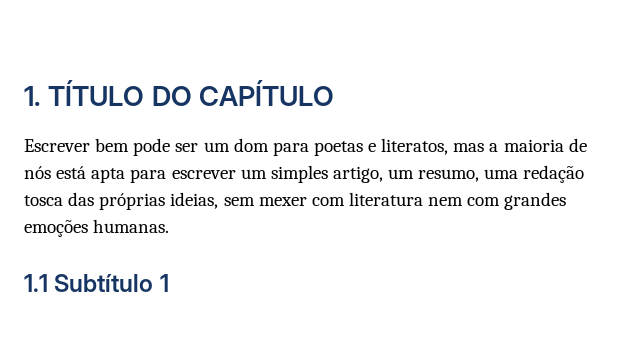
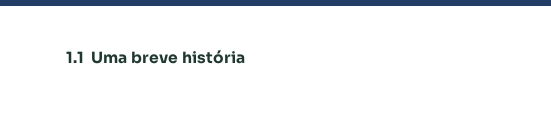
[24,80,335,106] [24,138,587,156] [24,165,585,183] [24,192,567,210] [24,219,170,237] [24,274,169,292] 1. TÍTULO DO CAPÍTULO // Escrever bem pode ser um dom para poetas e literatos, mas a maioria de nós está apta para escrever um simples artigo, um resumo, uma redação tosca das próprias ideias, sem mexer com literatura nem com grandes emoções humanas. // 1.1 Subtítulo 1 -> [66,50,246,64] 1.1 Uma breve história

